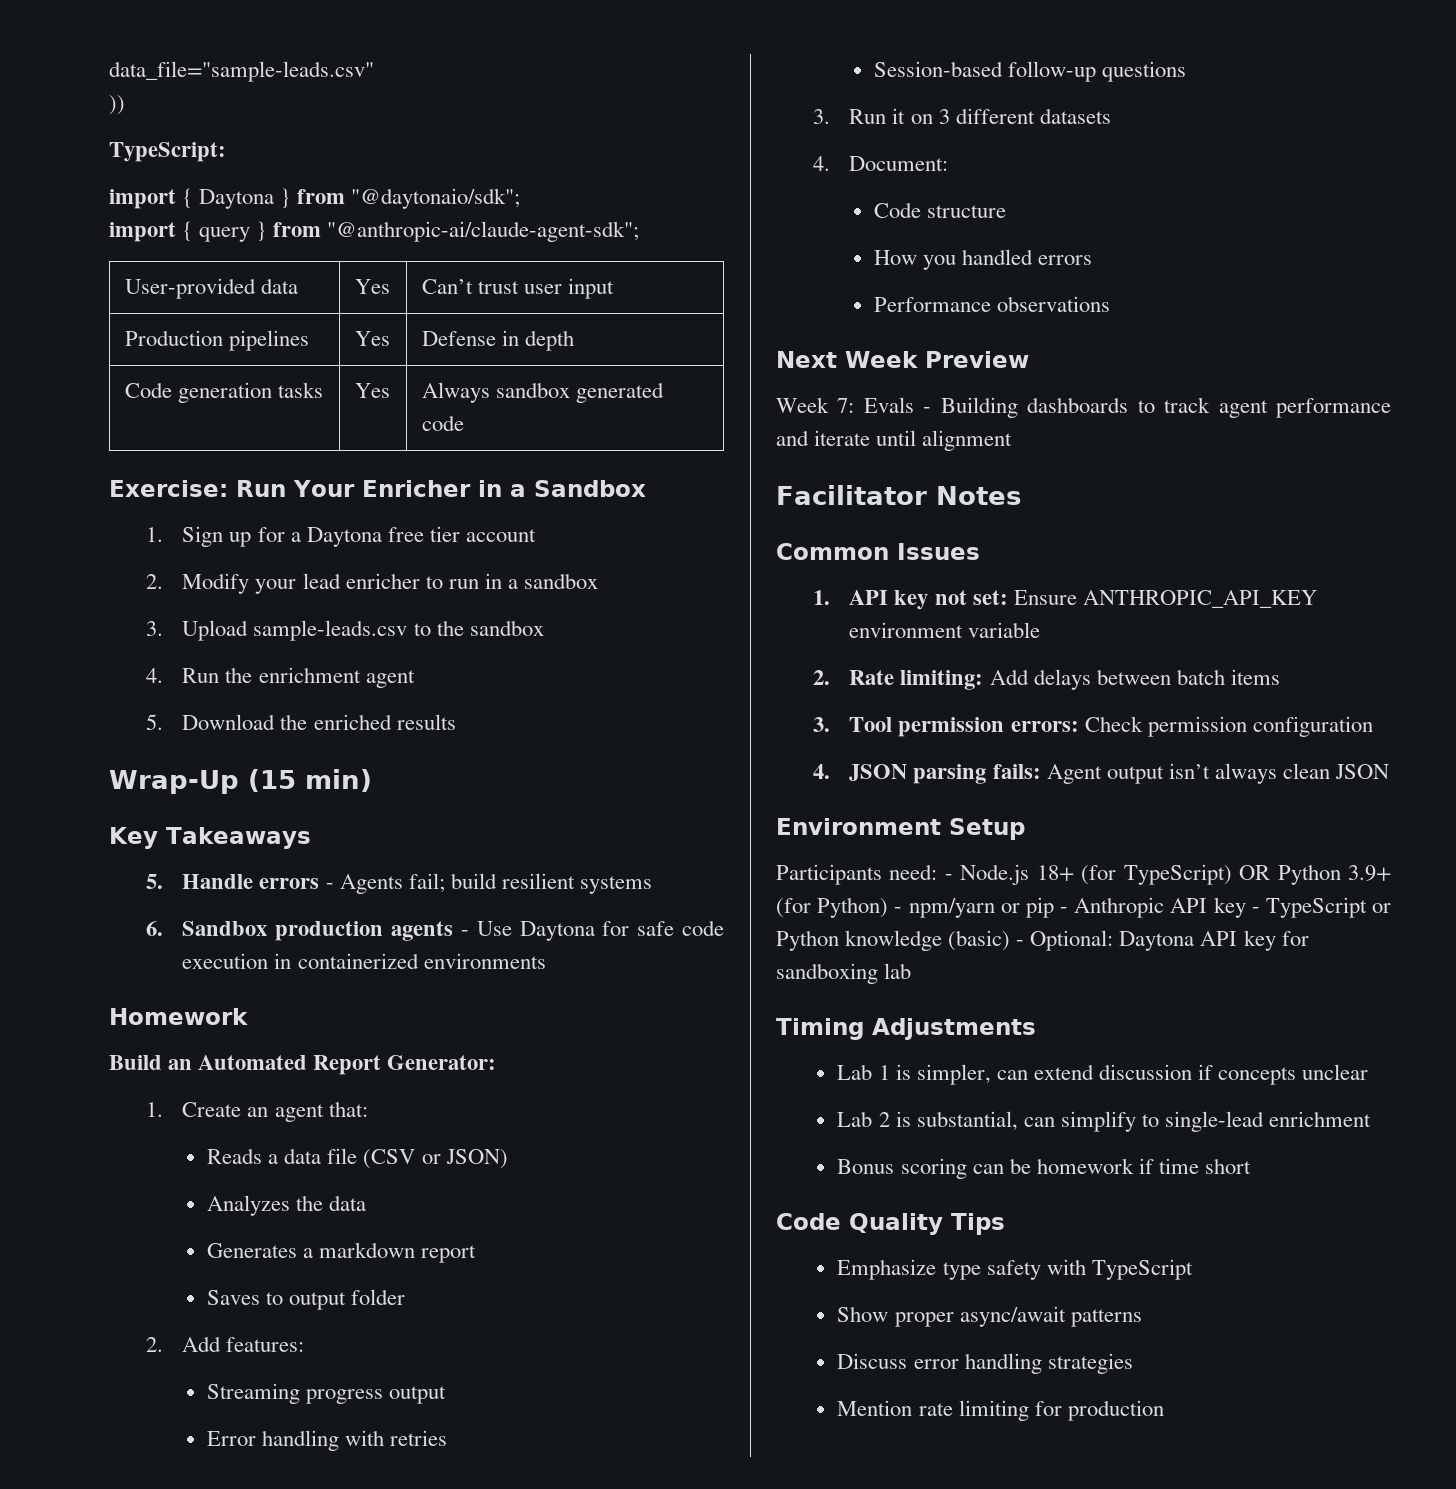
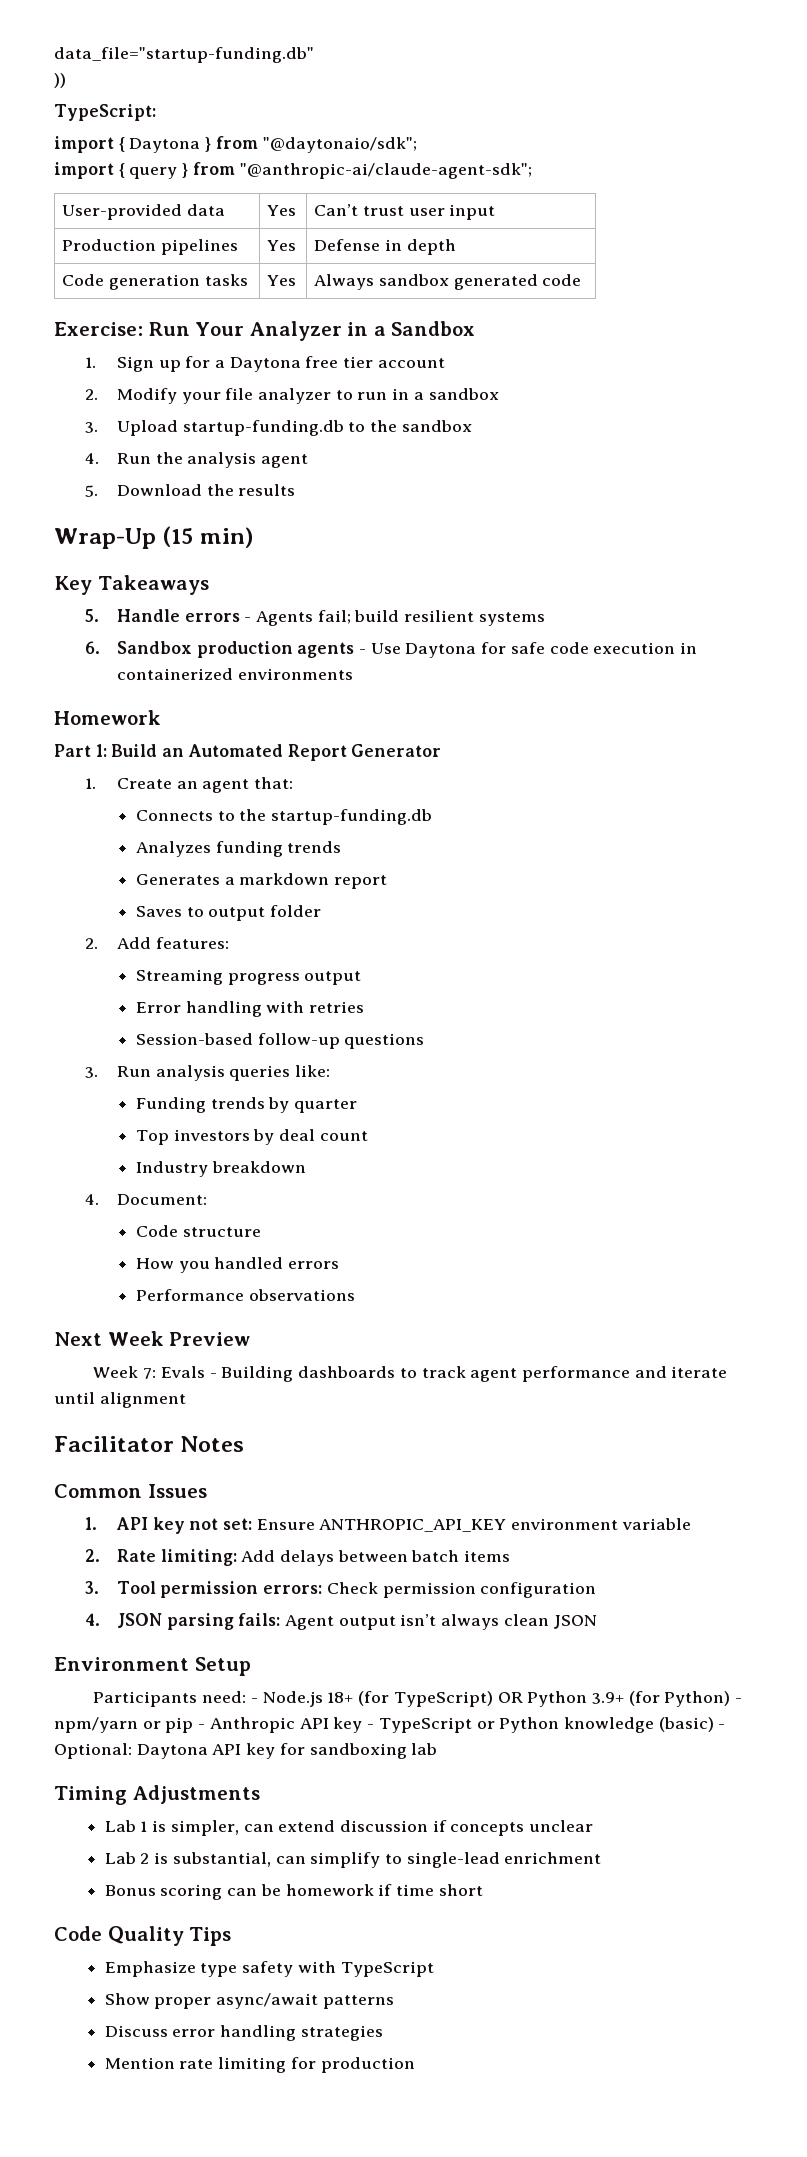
[109,61,374,82] data_file="sample-leads.csv" -> [54,47,314,63] data_file="startup-funding.db"
[361,480,471,497] Enricher -> [249,321,342,341] Analyzer
[302,573,420,589] lead enricher -> [225,388,331,404] file analyzer
[253,620,408,641] sample-leads.csv -> [182,420,344,436] startup-funding.db
[258,667,361,683] enrichment -> [187,452,257,468] analysis
[313,714,392,730] enriched -> (234, 490) none
(248, 1016) none -> [54,744,107,757] Part 1:
[387,1055,497,1070] Generator: -> [351,744,442,757] Generator
[207,1148,508,1169] Reads a data file (CSV or JSON) -> [136,809,433,825] Connects to the startup-funding.db
[296,1195,367,1211] the data -> [215,841,342,857] funding trends
[892,108,1111,124] it on 3 different datasets -> [155,1065,330,1081] [136,1097,358,1113] [136,1129,368,1145] [136,1161,306,1177] analysis queries like: // Funding trends by quarter // Top investors by deal count // Industry breakdown

